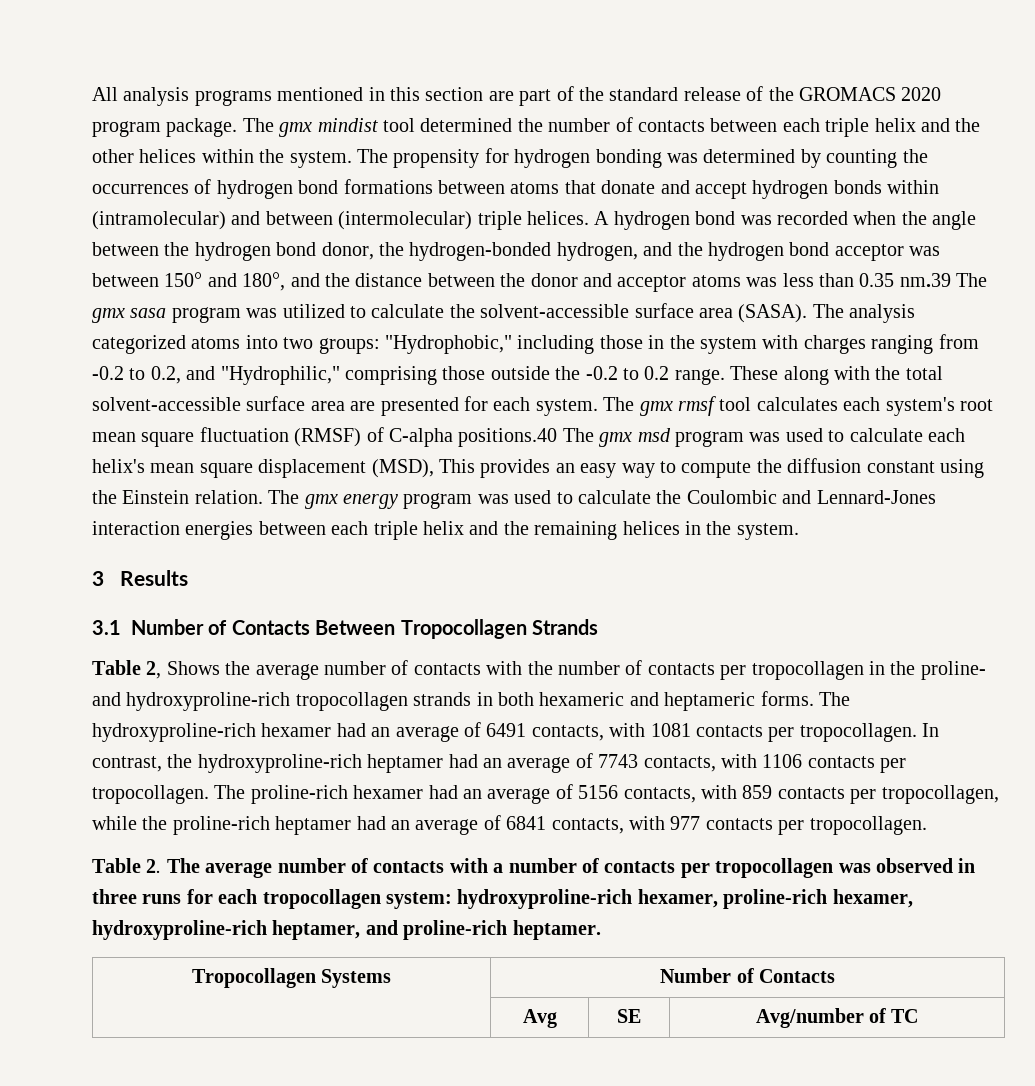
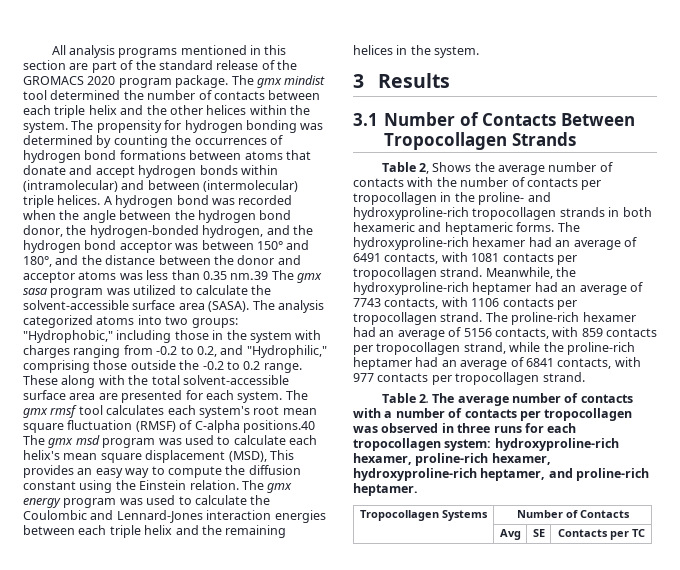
[799,723,940,742] [92,756,162,772] tropocollagen. In contrast, -> [353,267,553,280] tropocollagen strand. Meanwhile,
[92,785,209,804] tropocollagen. -> [353,312,483,325] tropocollagen strand.
[881,785,999,804] tropocollagen, -> [376,342,506,355] tropocollagen strand,
[809,816,927,835] tropocollagen. -> [455,372,585,385] tropocollagen strand.
[755,1008,886,1028] Avg/number of -> [557,529,629,540] Contacts per

